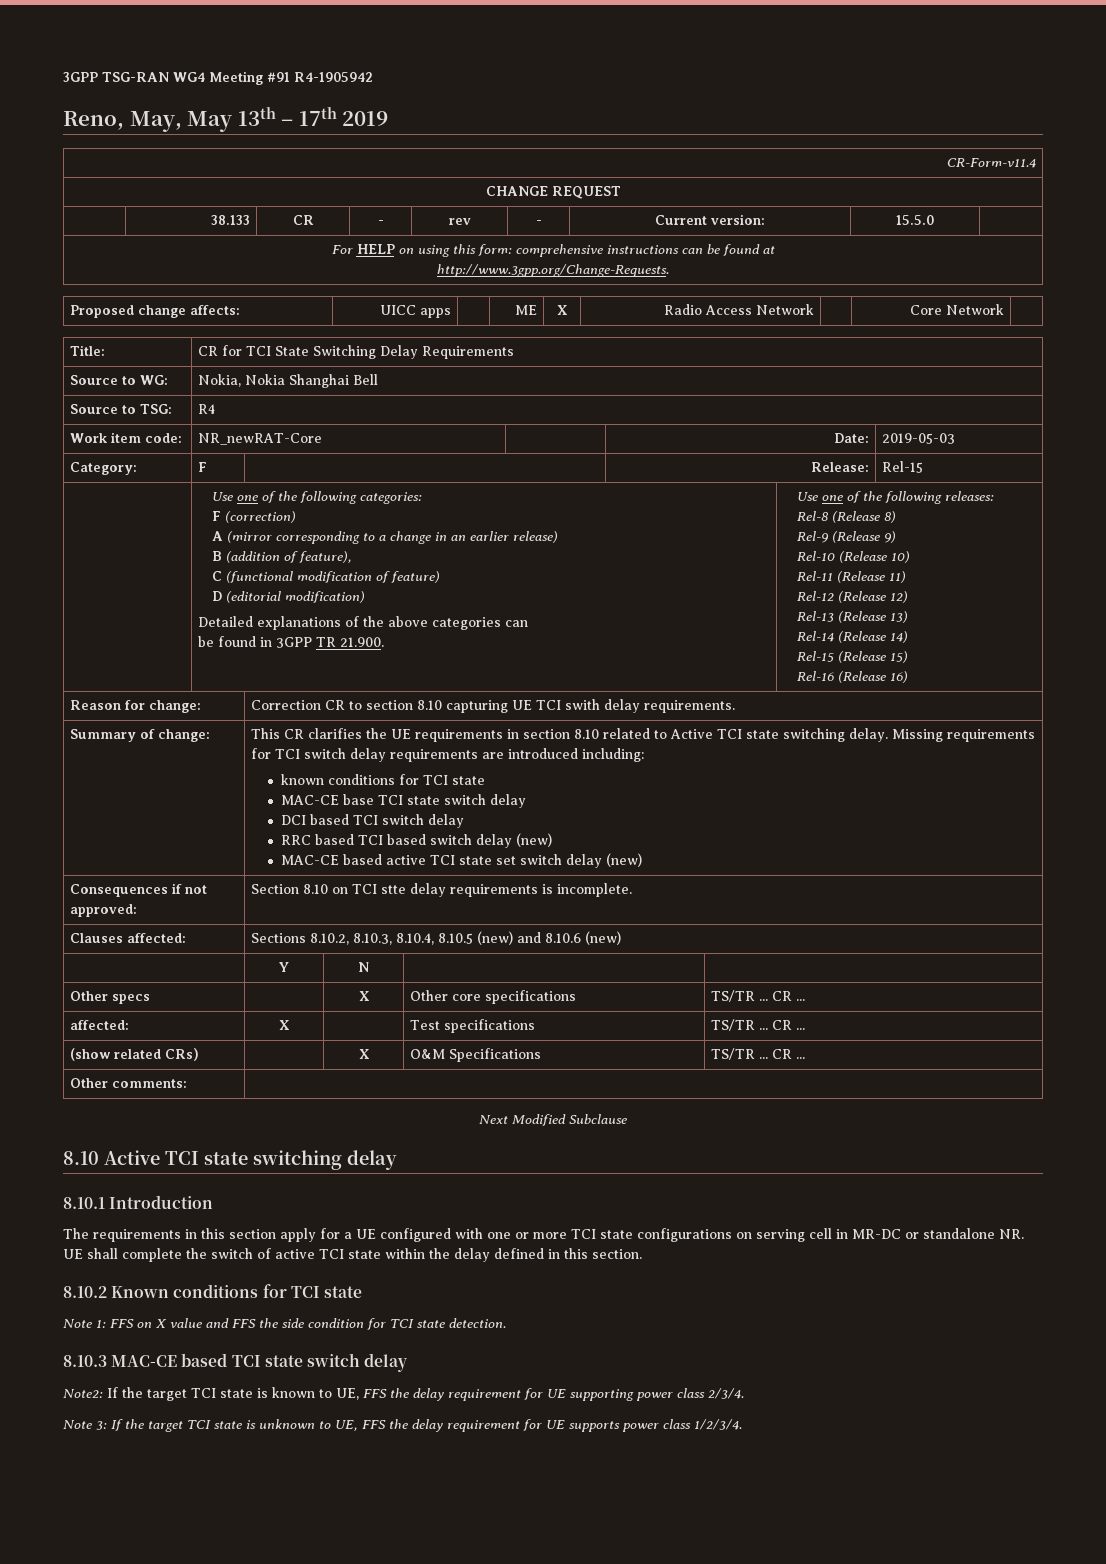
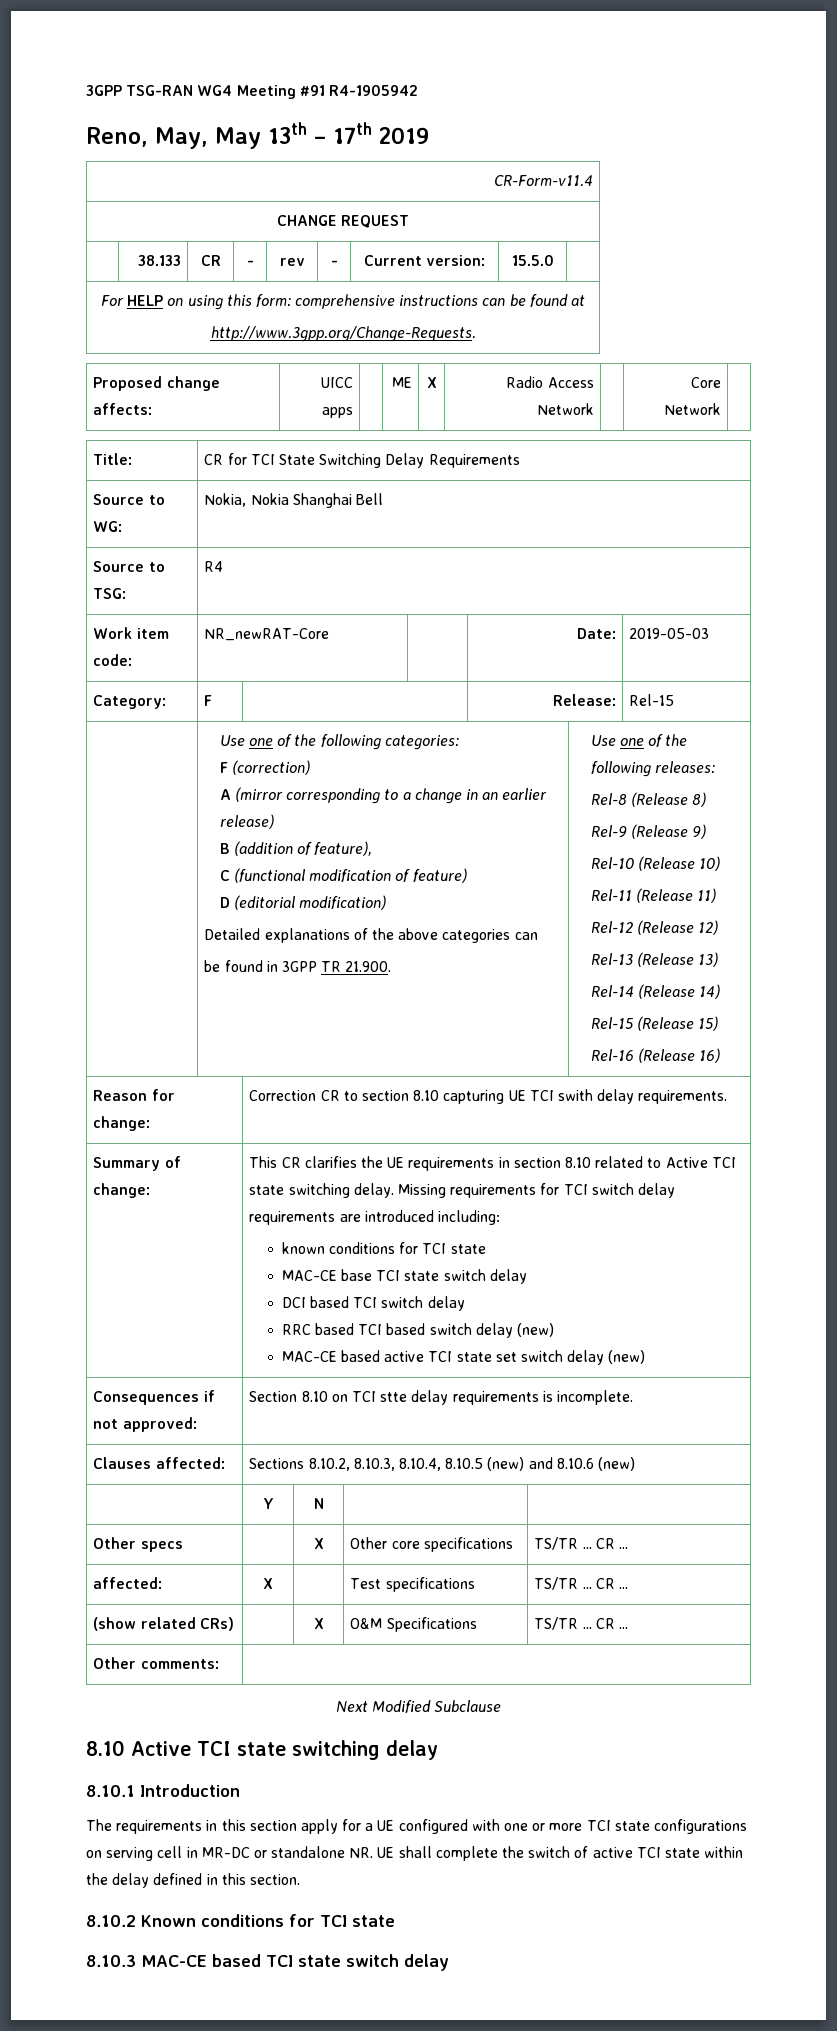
[63,1318,506,1330] // Note 1: FFS on X value and FFS the side condition for TCI state detection. -> (395, 1921) none
[63,1387,744,1401] [63,1419,742,1432] // Note2: If the target TCI state is known to UE, FFS the delay requirement for UE supporting power class 2/3/4. // Note 3: If the target TCI state is unknown to UE, FFS the delay requirement for UE supports power class 1/2/3/4. -> (449, 1962) none

